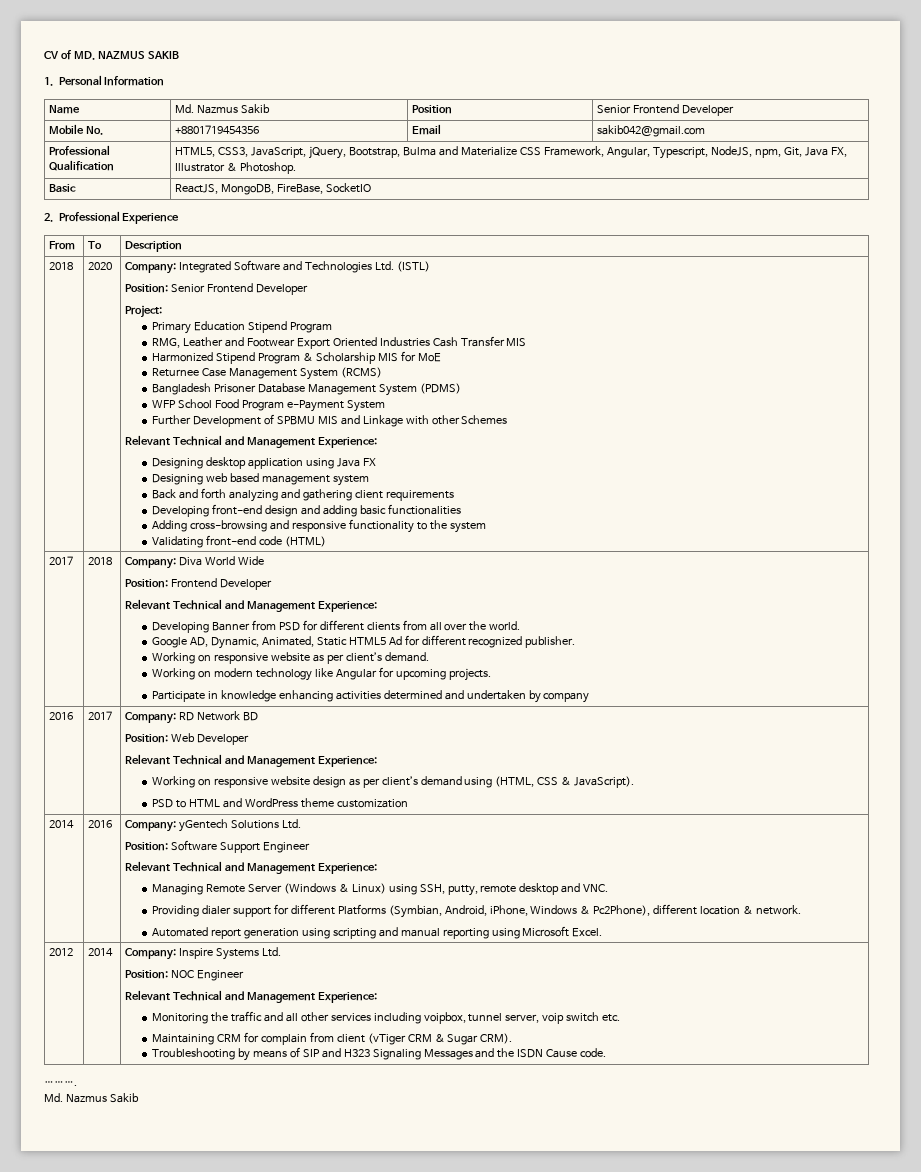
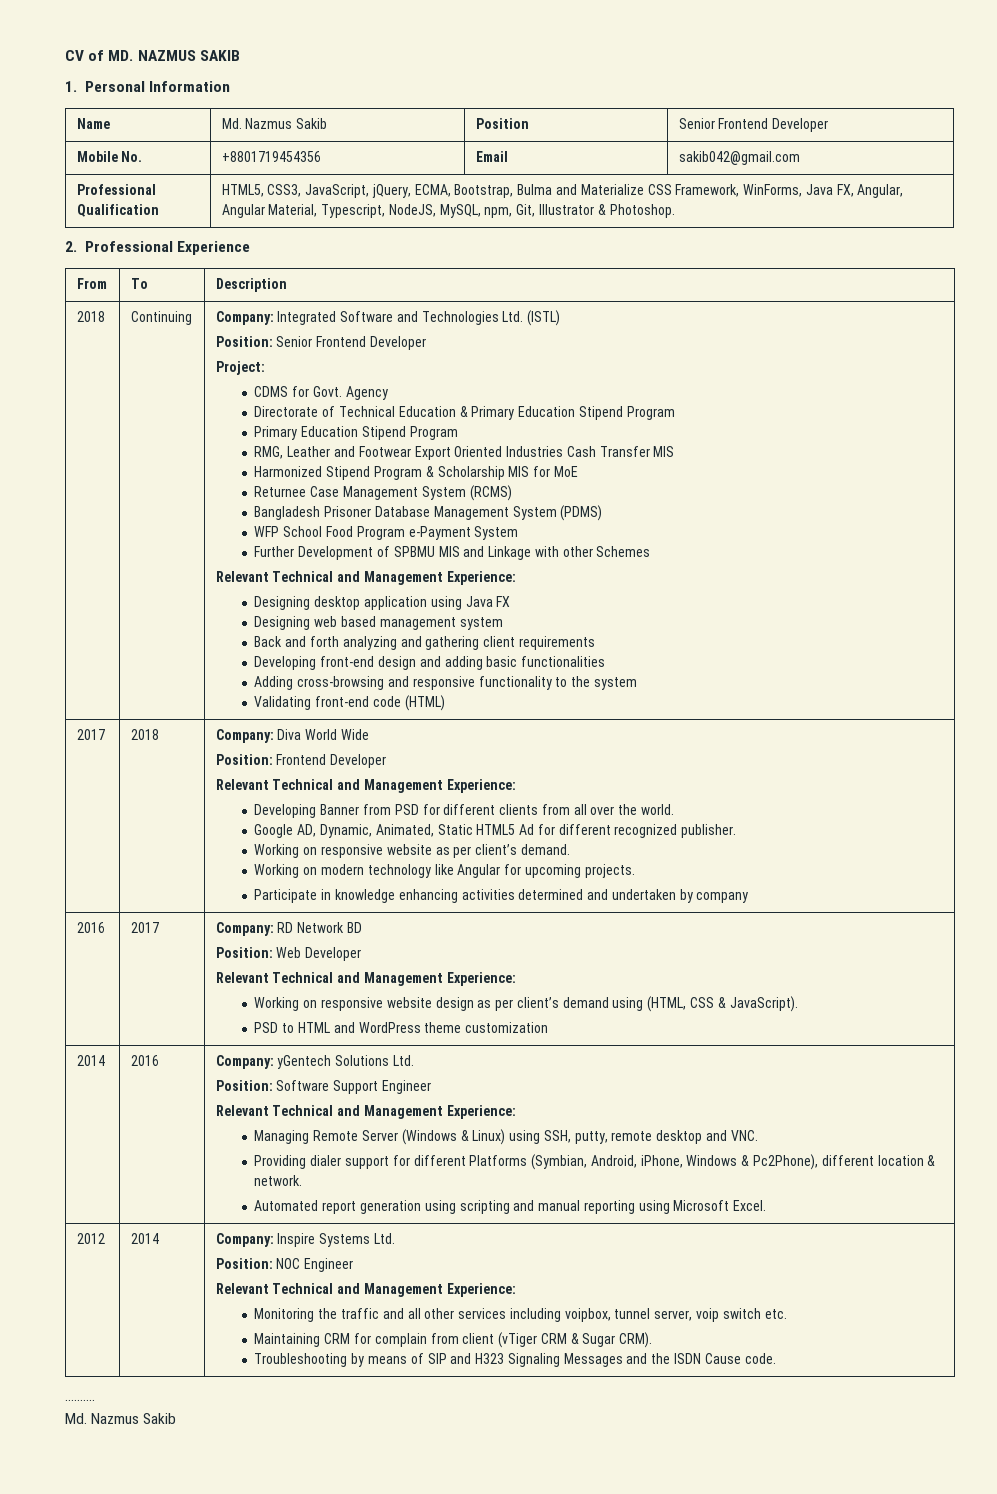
(346, 152) none -> [414,184,451,197] ECMA,
[606,147,650,158] Angular, -> [743,184,904,198] [221,204,318,218] WinForms, Java FX, Angular, Angular Material,
(752, 151) none -> [439,204,481,218] MySQL,
[804,147,847,157] Java FX, -> (536, 210) none
[48,184,76,192] [174,183,371,195] // Basic | ReactJS, MongoDB, FireBase, SocketIO -> (675, 211) none
[87,262,112,270] 2020 -> [130,311,192,325] Continuing
(162, 311) none -> [254,386,388,400] [254,406,675,420] // CDMS for Govt. Agency // Directorate of Technical Education & Primary Education Stipend Program

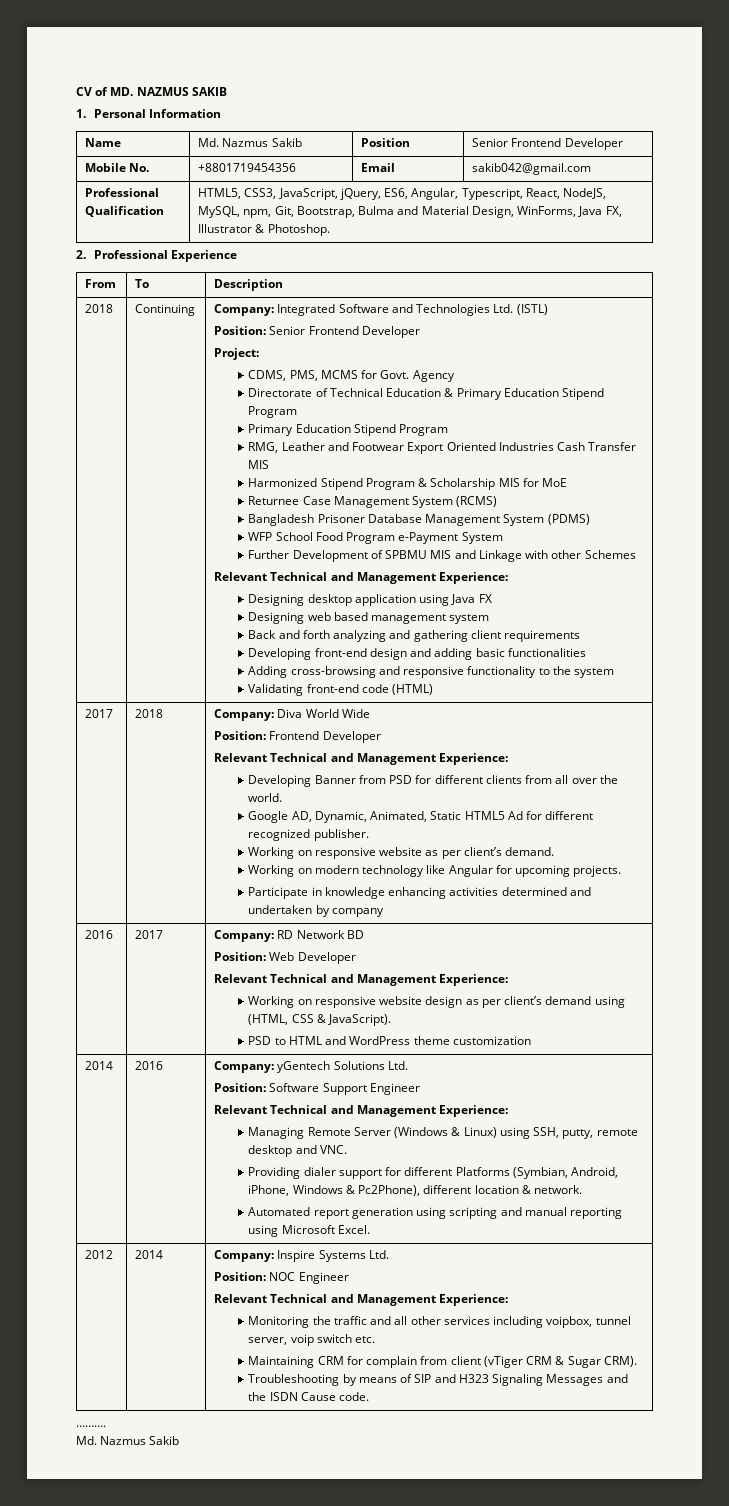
[414,184,904,198] [221,204,536,218] ECMA, Bootstrap, Bulma and Materialize CSS Framework, WinForms, Java FX, Angular, Angular Material, Typescript, NodeJS, MySQL, npm, Git, -> [384,188,607,200] [198,206,622,218] ES6, Angular, Typescript, React, NodeJS, MySQL, npm, Git, Bootstrap, Bulma and Material Design, WinForms, Java FX,
[254,386,289,397] CDMS -> [248,370,358,381] CDMS, PMS, MCMS

